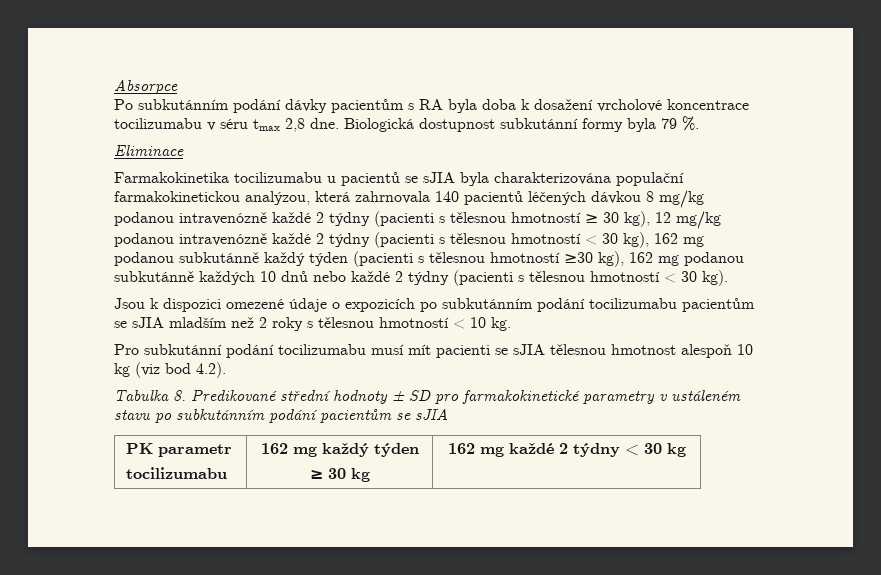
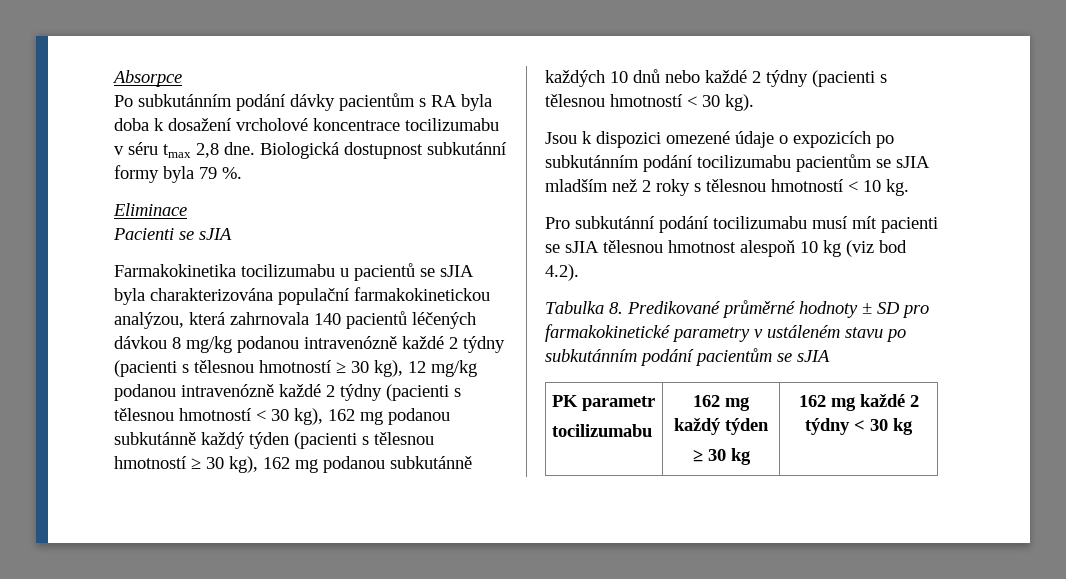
(184, 150) none -> [113,228,232,240] // Pacienti se sJIA
[564,252,593,263] ≥30 -> [191,457,224,469] ≥ 30
[280,390,331,401] střední -> [722,300,795,318] průměrné

